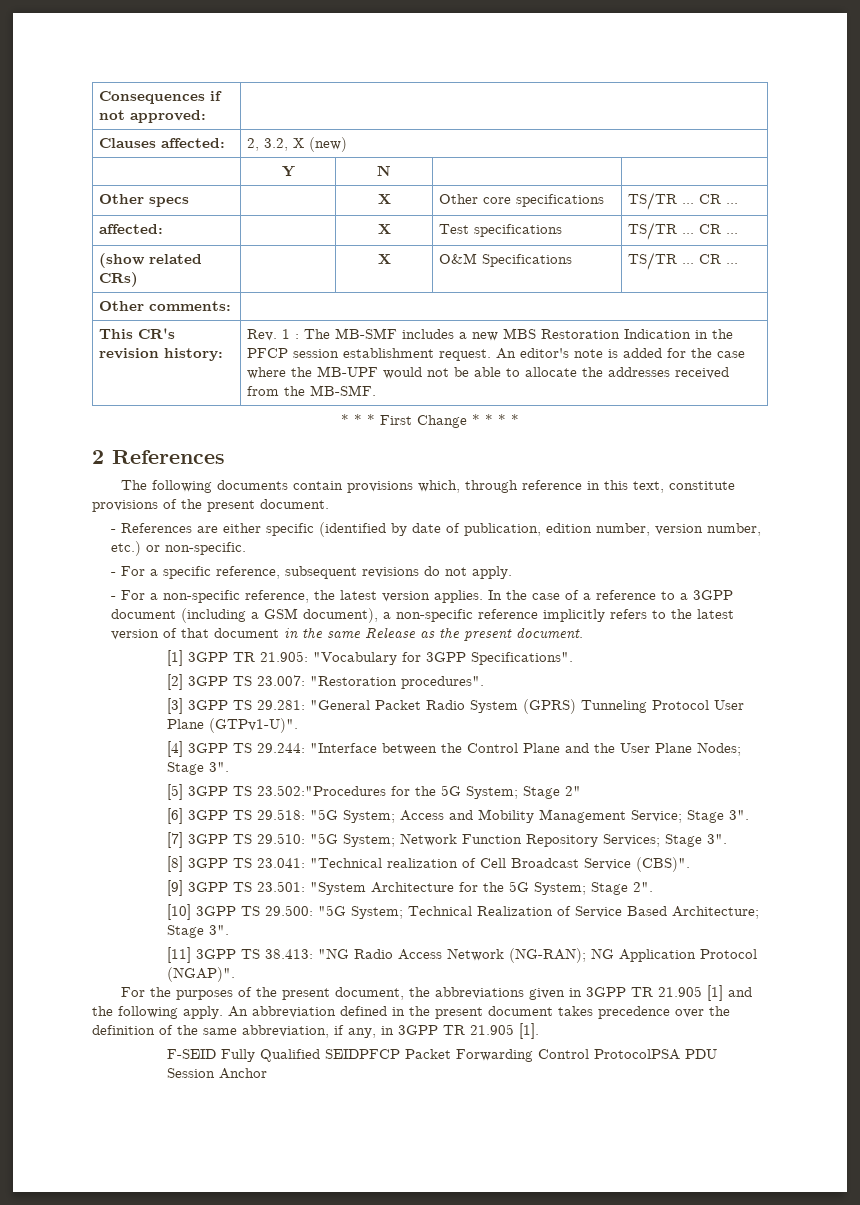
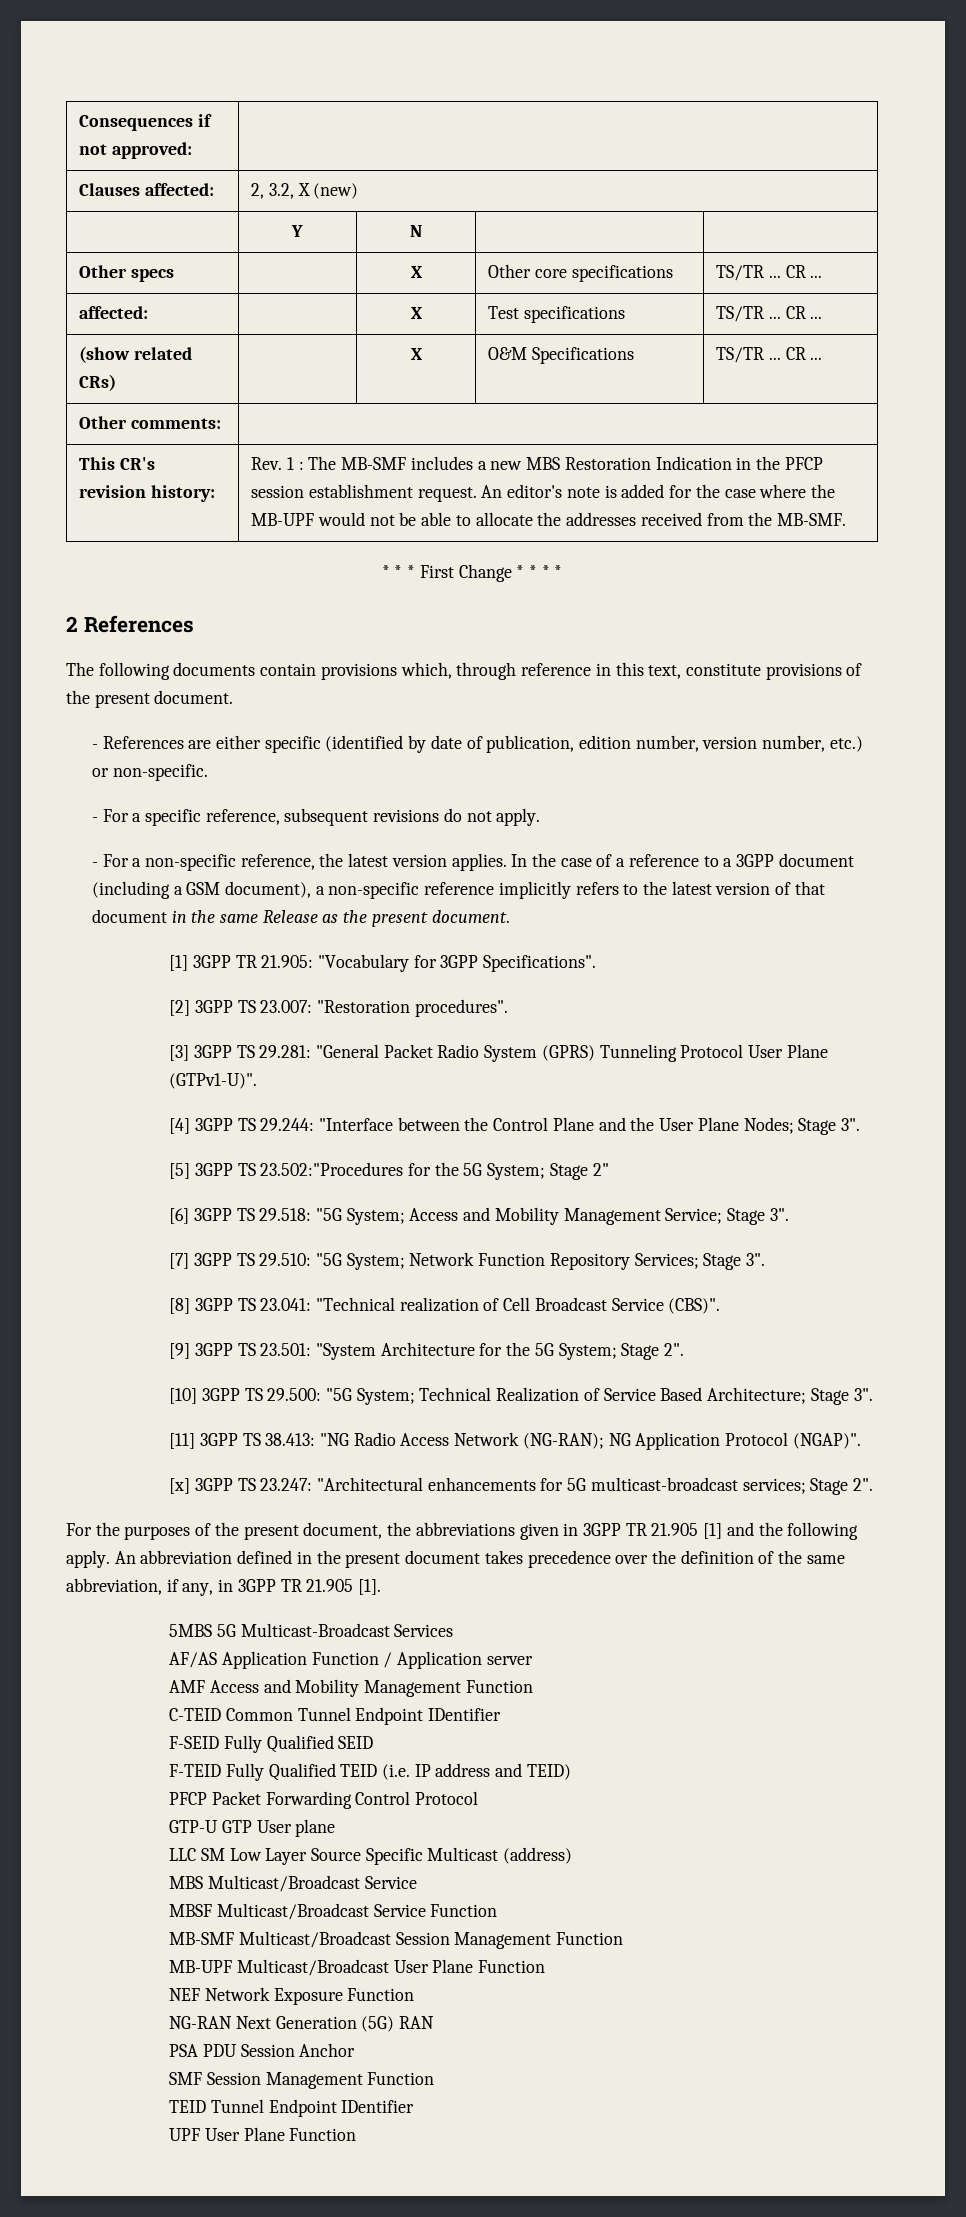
(236, 974) none -> [169,1477,874,1495] // [x] 3GPP TS 23.247: "Architectural enhancements for 5G multicast-broadcast services; Stage 2".
[167,1049,718,1062] [167,1068,268,1079] F-SEID Fully Qualified SEIDPFCP Packet Forwarding Control ProtocolPSA PDU Session Anchor -> [169,1623,454,1637] [169,1651,533,1669] [169,1679,533,1697] [169,1707,501,1725] [169,1735,374,1753] [169,1763,571,1781] [169,1791,478,1809] [169,1819,336,1837] [169,1847,573,1865] [169,1875,417,1892] [169,1903,498,1920] [169,1931,623,1949] [169,1959,545,1976] [169,1987,415,2005] [169,2016,434,2032] [169,2043,356,2057] [169,2072,435,2089] [169,2099,415,2117] [169,2127,357,2141] 5MBS 5G Multicast-Broadcast Services // AF/AS Application Function / Application server // AMF Access and Mobility Management Function // C-TEID Common Tunnel Endpoint IDentifier // F-SEID Fully Qualified SEID // F-TEID Fully Qualified TEID (i.e. IP address and TEID) // PFCP Packet Forwarding Control Protocol // GTP-U GTP User plane // LLC SM Low Layer Source Specific Multicast (address) // MBS Multicast/Broadcast Service // MBSF Multicast/Broadcast Service Function // MB-SMF Multicast/Broadcast Session Management Function // MB-UPF Multicast/Broadcast User Plane Function // NEF Network Exposure Function // NG-RAN Next Generation (5G) RAN // PSA PDU Session Anchor // SMF Session Management Function // TEID Tunnel Endpoint IDentifier // UPF User Plane Function

